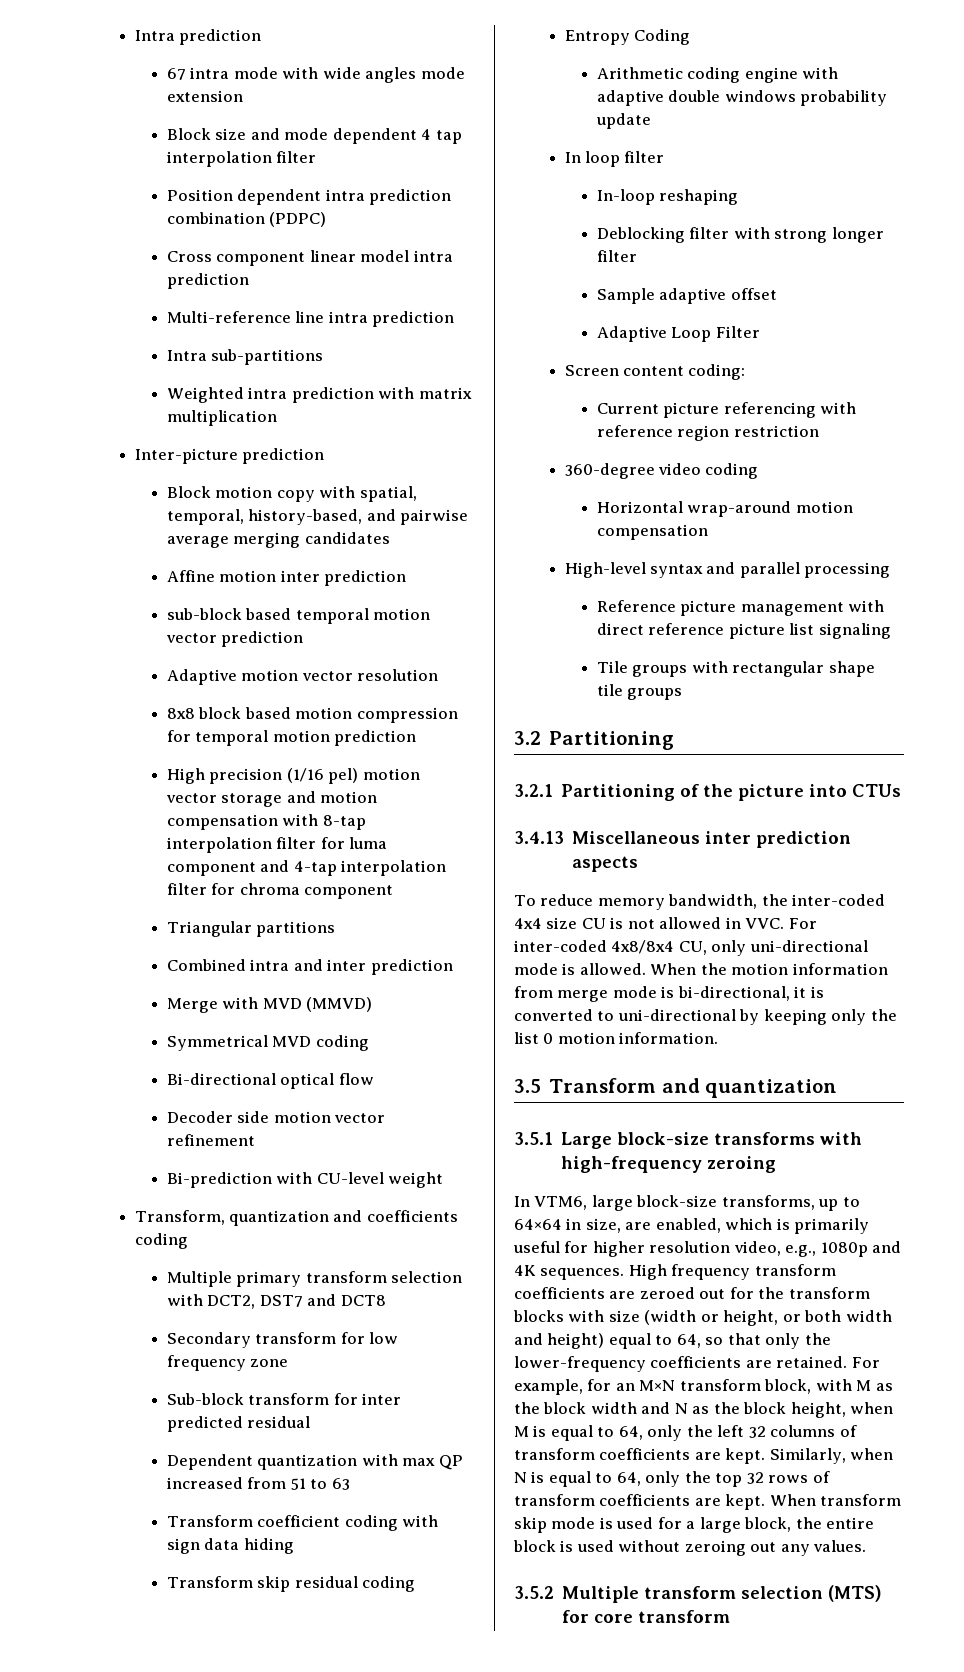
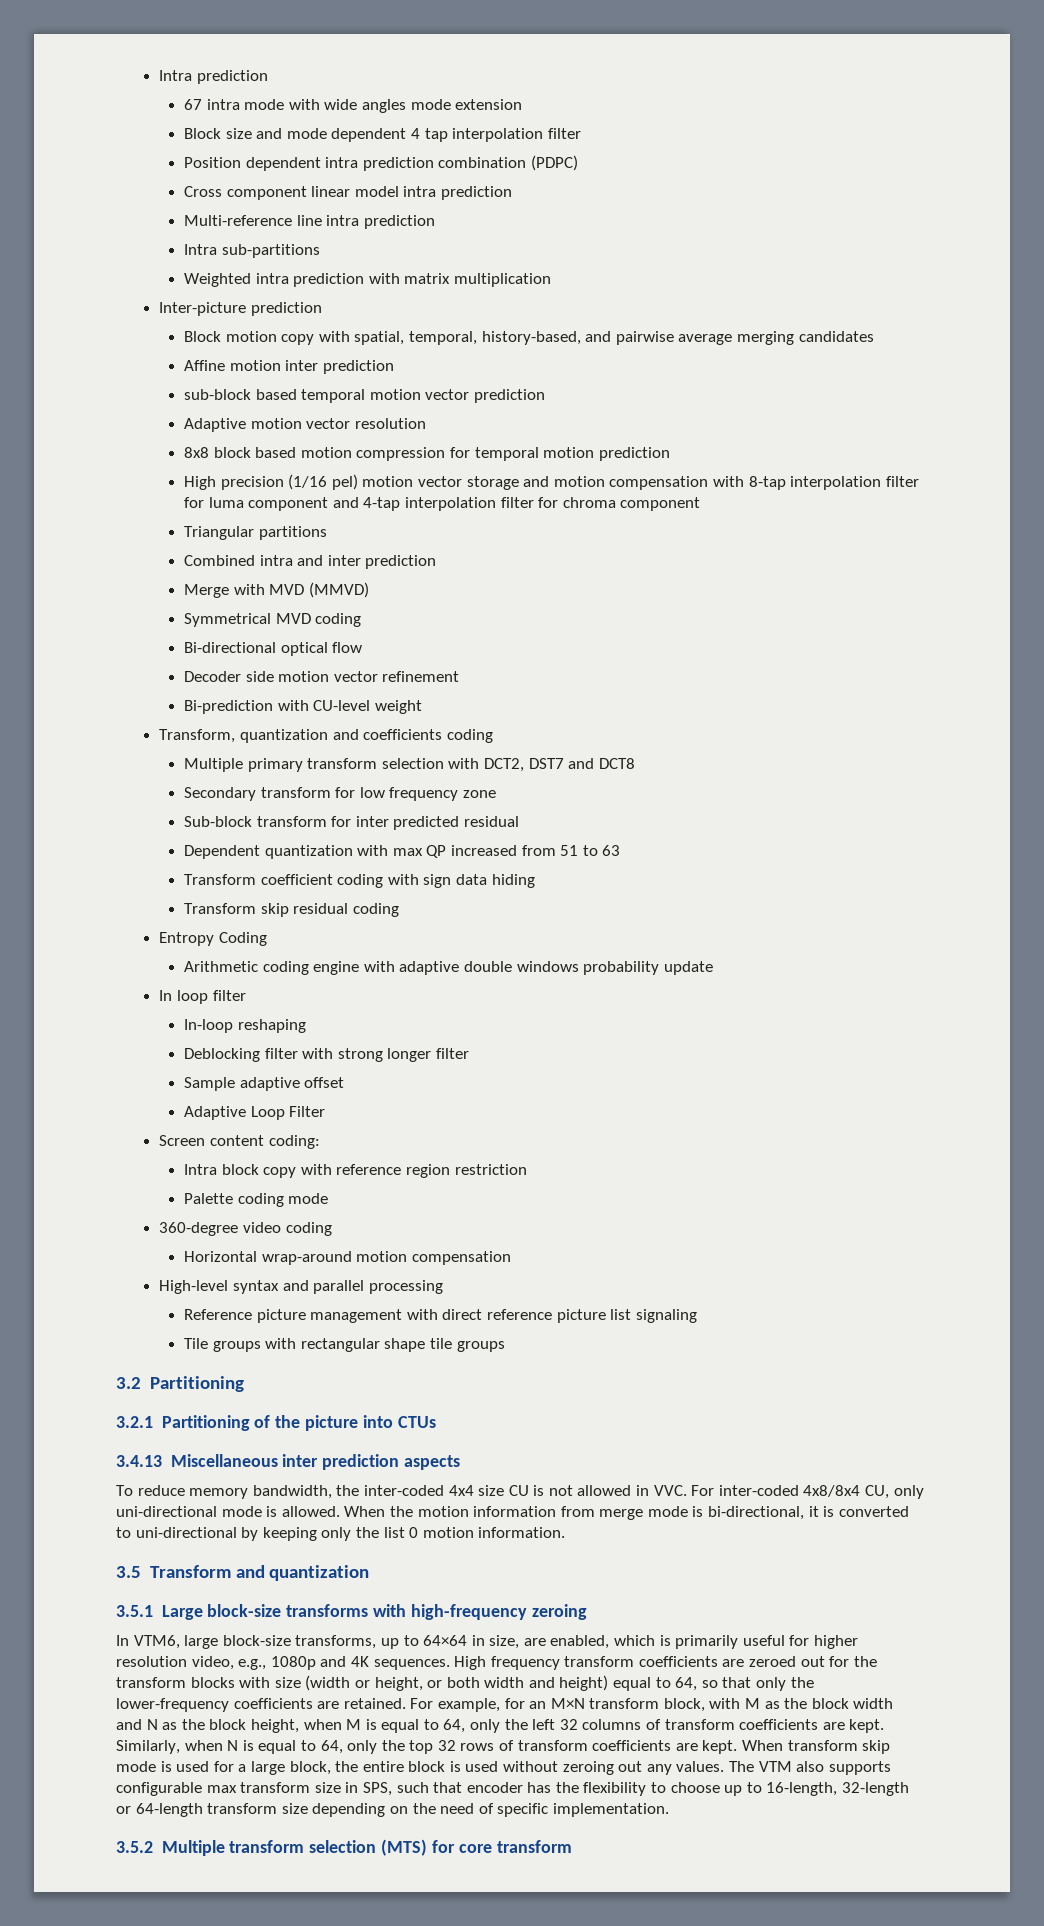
[596,402,816,418] Current picture referencing -> [184,1164,297,1178] Intra block copy
(819, 431) none -> [184,1193,329,1207] // Palette coding mode
(867, 1546) none -> [729,1761,891,1775] [116,1782,910,1796] [116,1803,669,1817] The VTM also supports configurable max transform size in SPS, such that encoder has the flexibility to choose up to 16-length, 32-length or 64-length transform size depending on the need of specific implementation.

